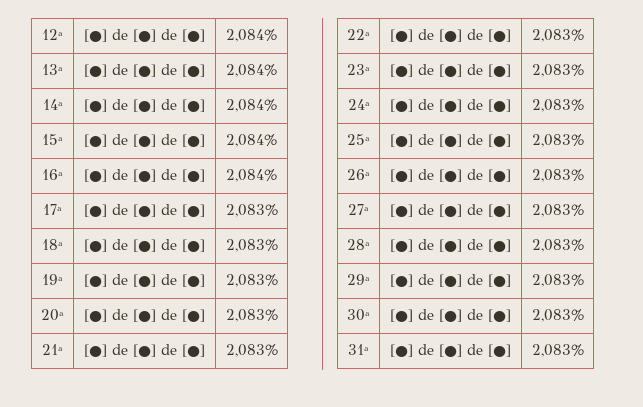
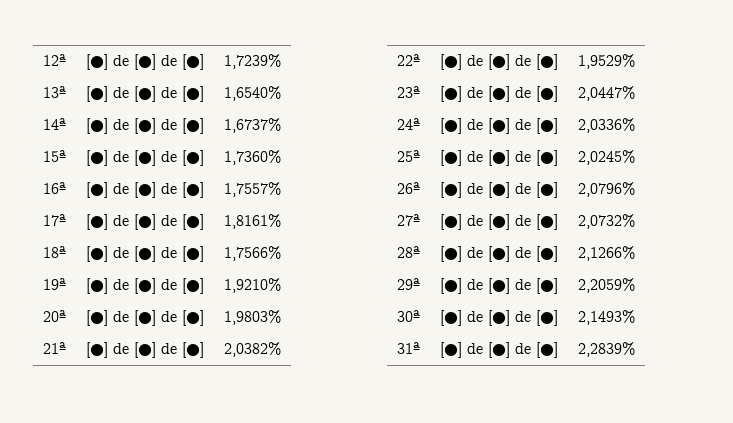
[226,29,277,42] 2,084% -> [224,54,281,69] 1,7239%
[226,64,277,77] 2,084% -> [224,86,281,101] 1,6540%
[226,99,277,112] 2,084% -> [224,118,281,133] 1,6737%
[226,134,277,147] 2,084% -> [224,150,281,165] 1,7360%
[226,169,277,182] 2,084% -> [224,182,281,197] 1,7557%
[225,204,278,217] 2,083% -> [224,214,281,229] 1,8161%
[225,239,278,252] 2,083% -> [224,246,281,261] 1,7566%
[225,274,278,287] 2,083% -> [224,278,281,293] 1,9210%
[225,309,278,322] 2,083% -> [224,310,281,325] 1,9803%
[225,344,278,357] 2,083% -> [224,342,281,357] 2,0382%
[531,29,584,42] 2,083% -> [578,54,635,69] 1,9529%
[531,64,584,77] 2,083% -> [578,86,635,101] 2,0447%
[531,99,584,112] 2,083% -> [578,118,635,133] 2,0336%
[531,134,584,147] 2,083% -> [578,150,635,165] 2,0245%
[531,169,584,182] 2,083% -> [578,182,635,197] 2,0796%
[531,204,584,217] 2,083% -> [578,214,635,229] 2,0732%
[531,239,584,252] 2,083% -> [578,246,635,261] 2,1266%
[531,274,584,287] 2,083% -> [578,278,635,293] 2,2059%
[531,309,584,322] 2,083% -> [578,310,635,325] 2,1493%
[531,344,584,357] 2,083% -> [578,342,635,357] 2,2839%

